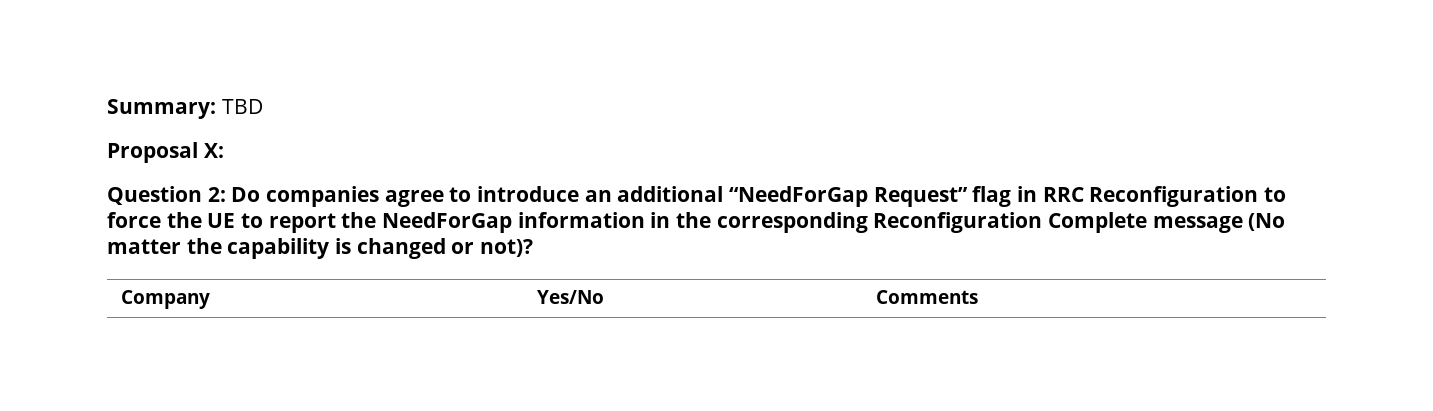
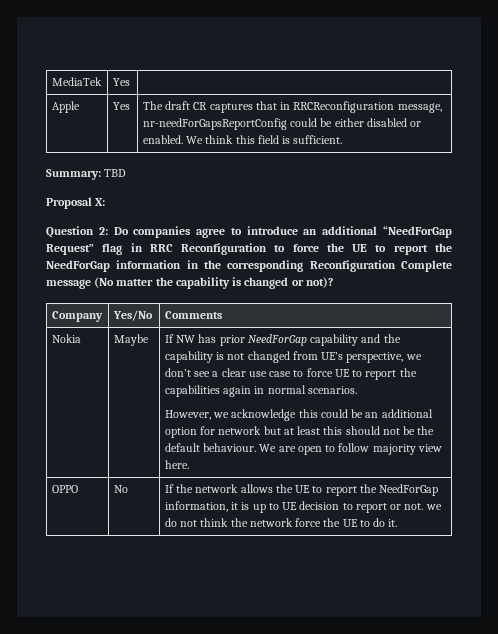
(107, 109) none -> [51,77,102,86] [112,78,130,86] [51,101,80,113] [112,102,130,110] [142,101,442,113] [142,118,422,130] [142,135,343,144] MediaTek | Yes | // Apple | Yes | The draft CR captures that in RRCReconfiguration message, nr-needForGapsReportConfig could be either disabled or enabled. We think this field is sufficient. //
(979, 297) none -> [51,334,81,343] [113,334,149,346] [164,334,401,346] [164,351,422,363] [164,368,417,380] [164,385,357,397] [164,409,433,421] [164,426,435,438] [164,443,442,455] [164,460,189,469] [51,485,78,493] [113,485,128,493] [164,484,439,496] [164,501,442,513] [164,518,398,527] // Nokia | Maybe | If NW has prior NeedForGap capability and the capability is not changed from UE’s perspective, we don’t see a clear use case to force UE to report the capabilities again in normal scenarios. // However, we acknowledge this could be an additional option for network but at least this should not be the default behaviour. We are open to follow majority view here. // OPPO | No | If the network allows the UE to report the NeedForGap information, it is up to UE decision to report or not. we do not think the network force the UE to do it.

